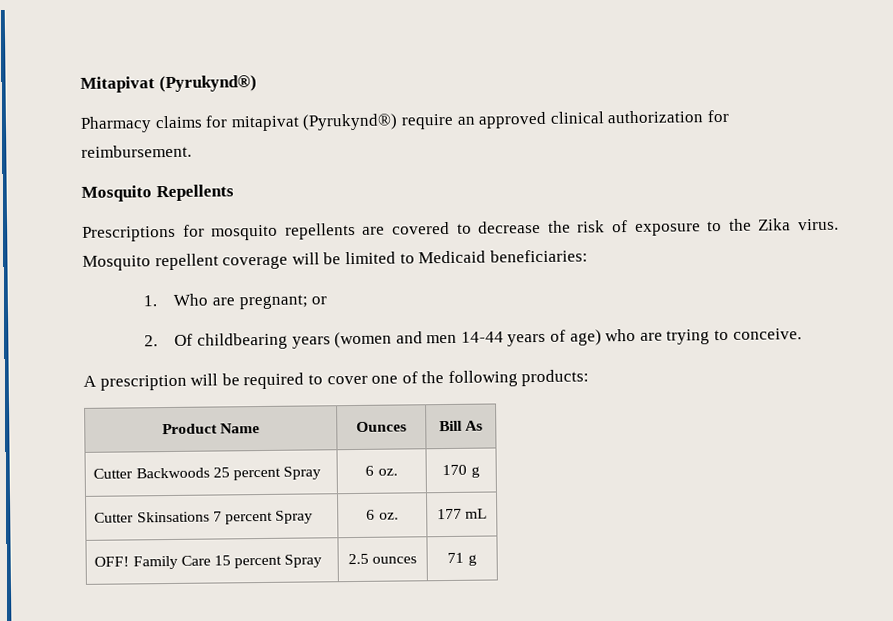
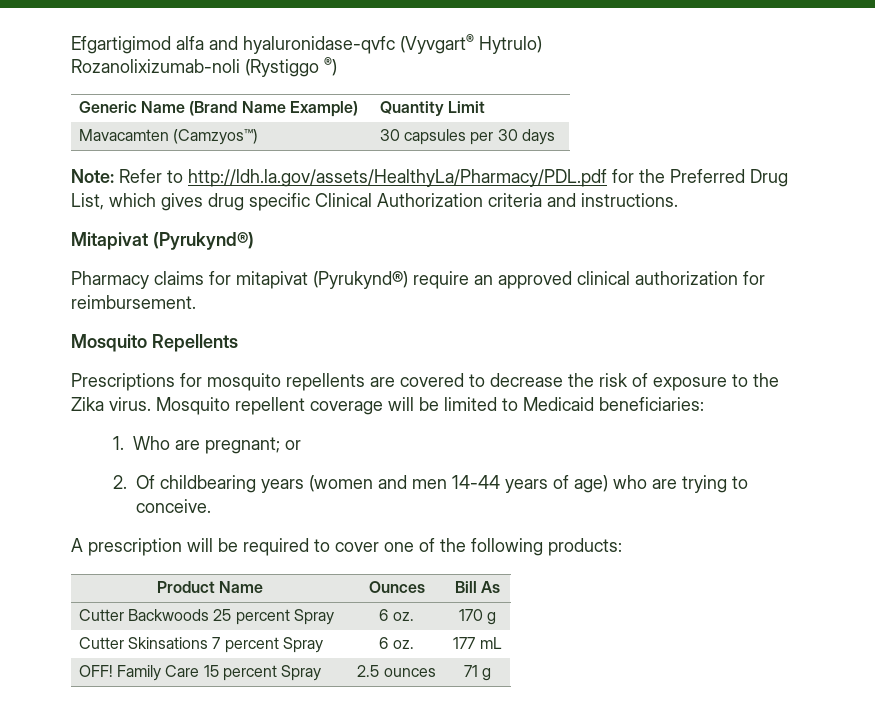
(80, 84) none -> [71,34,542,54] [71,57,337,77] [78,101,359,117] [379,101,486,116] [78,129,259,145] [379,129,556,145] [71,169,788,187] [71,193,678,211] Efgartigimod alfa and hyaluronidase-qvfc (Vyvgart® Hytrulo) // Rozanolixizumab-noli (Rystiggo ®) // Generic Name (Brand Name Example) | Quantity Limit // Mavacamten (Camzyos™) | 30 capsules per 30 days // Note: Refer to http://ldh.la.gov/assets/HealthyLa/Pharmacy/PDL.pdf for the Preferred Drug List, which gives drug specific Clinical Authorization criteria and instructions. //

